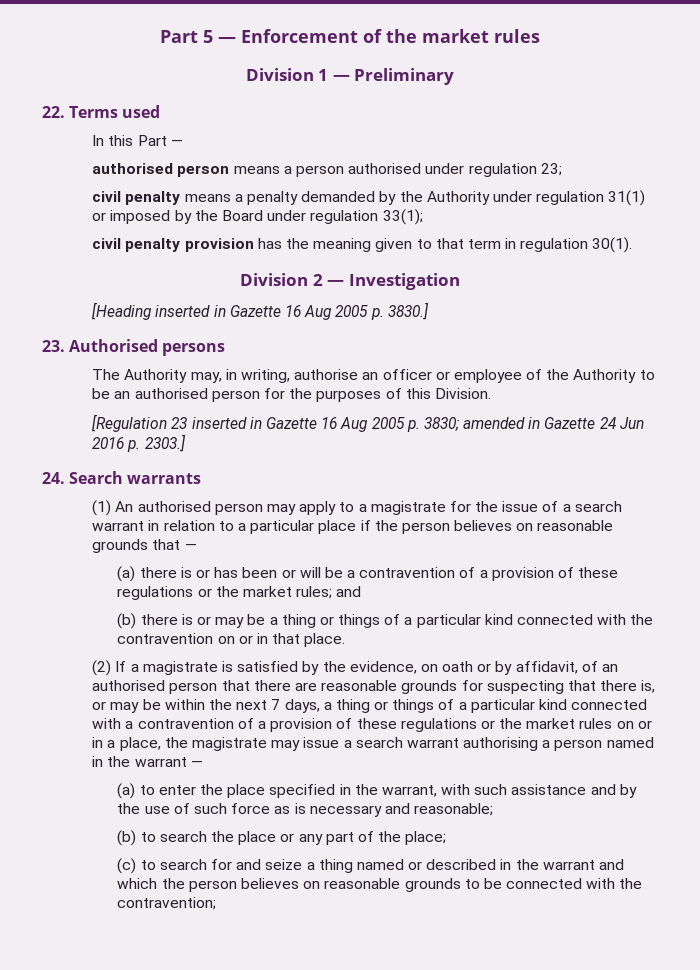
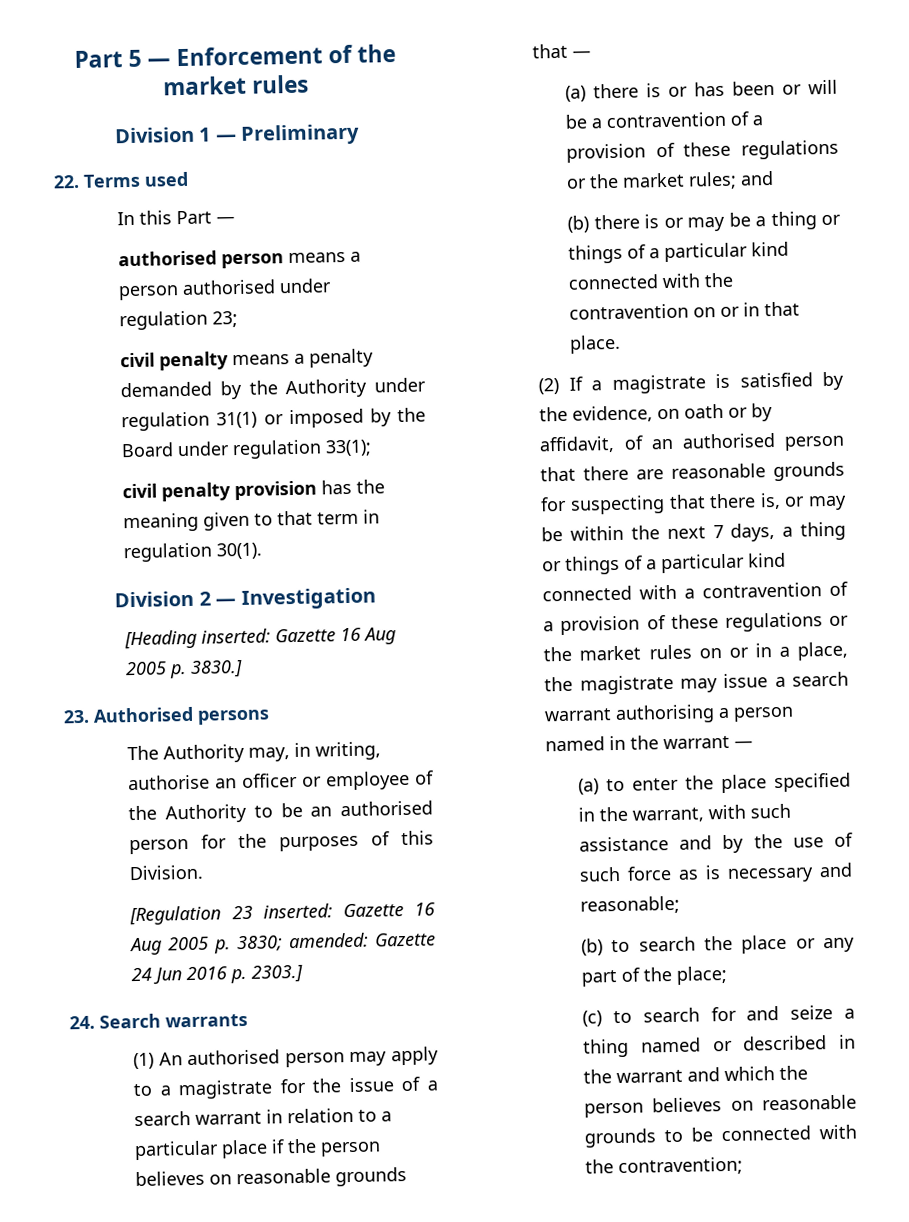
[155,305,226,317] inserted in -> [201,628,272,644] inserted:
[191,417,262,429] inserted in -> [262,903,333,919] inserted:
[463,417,541,429] amended in -> [289,932,370,949] amended:

